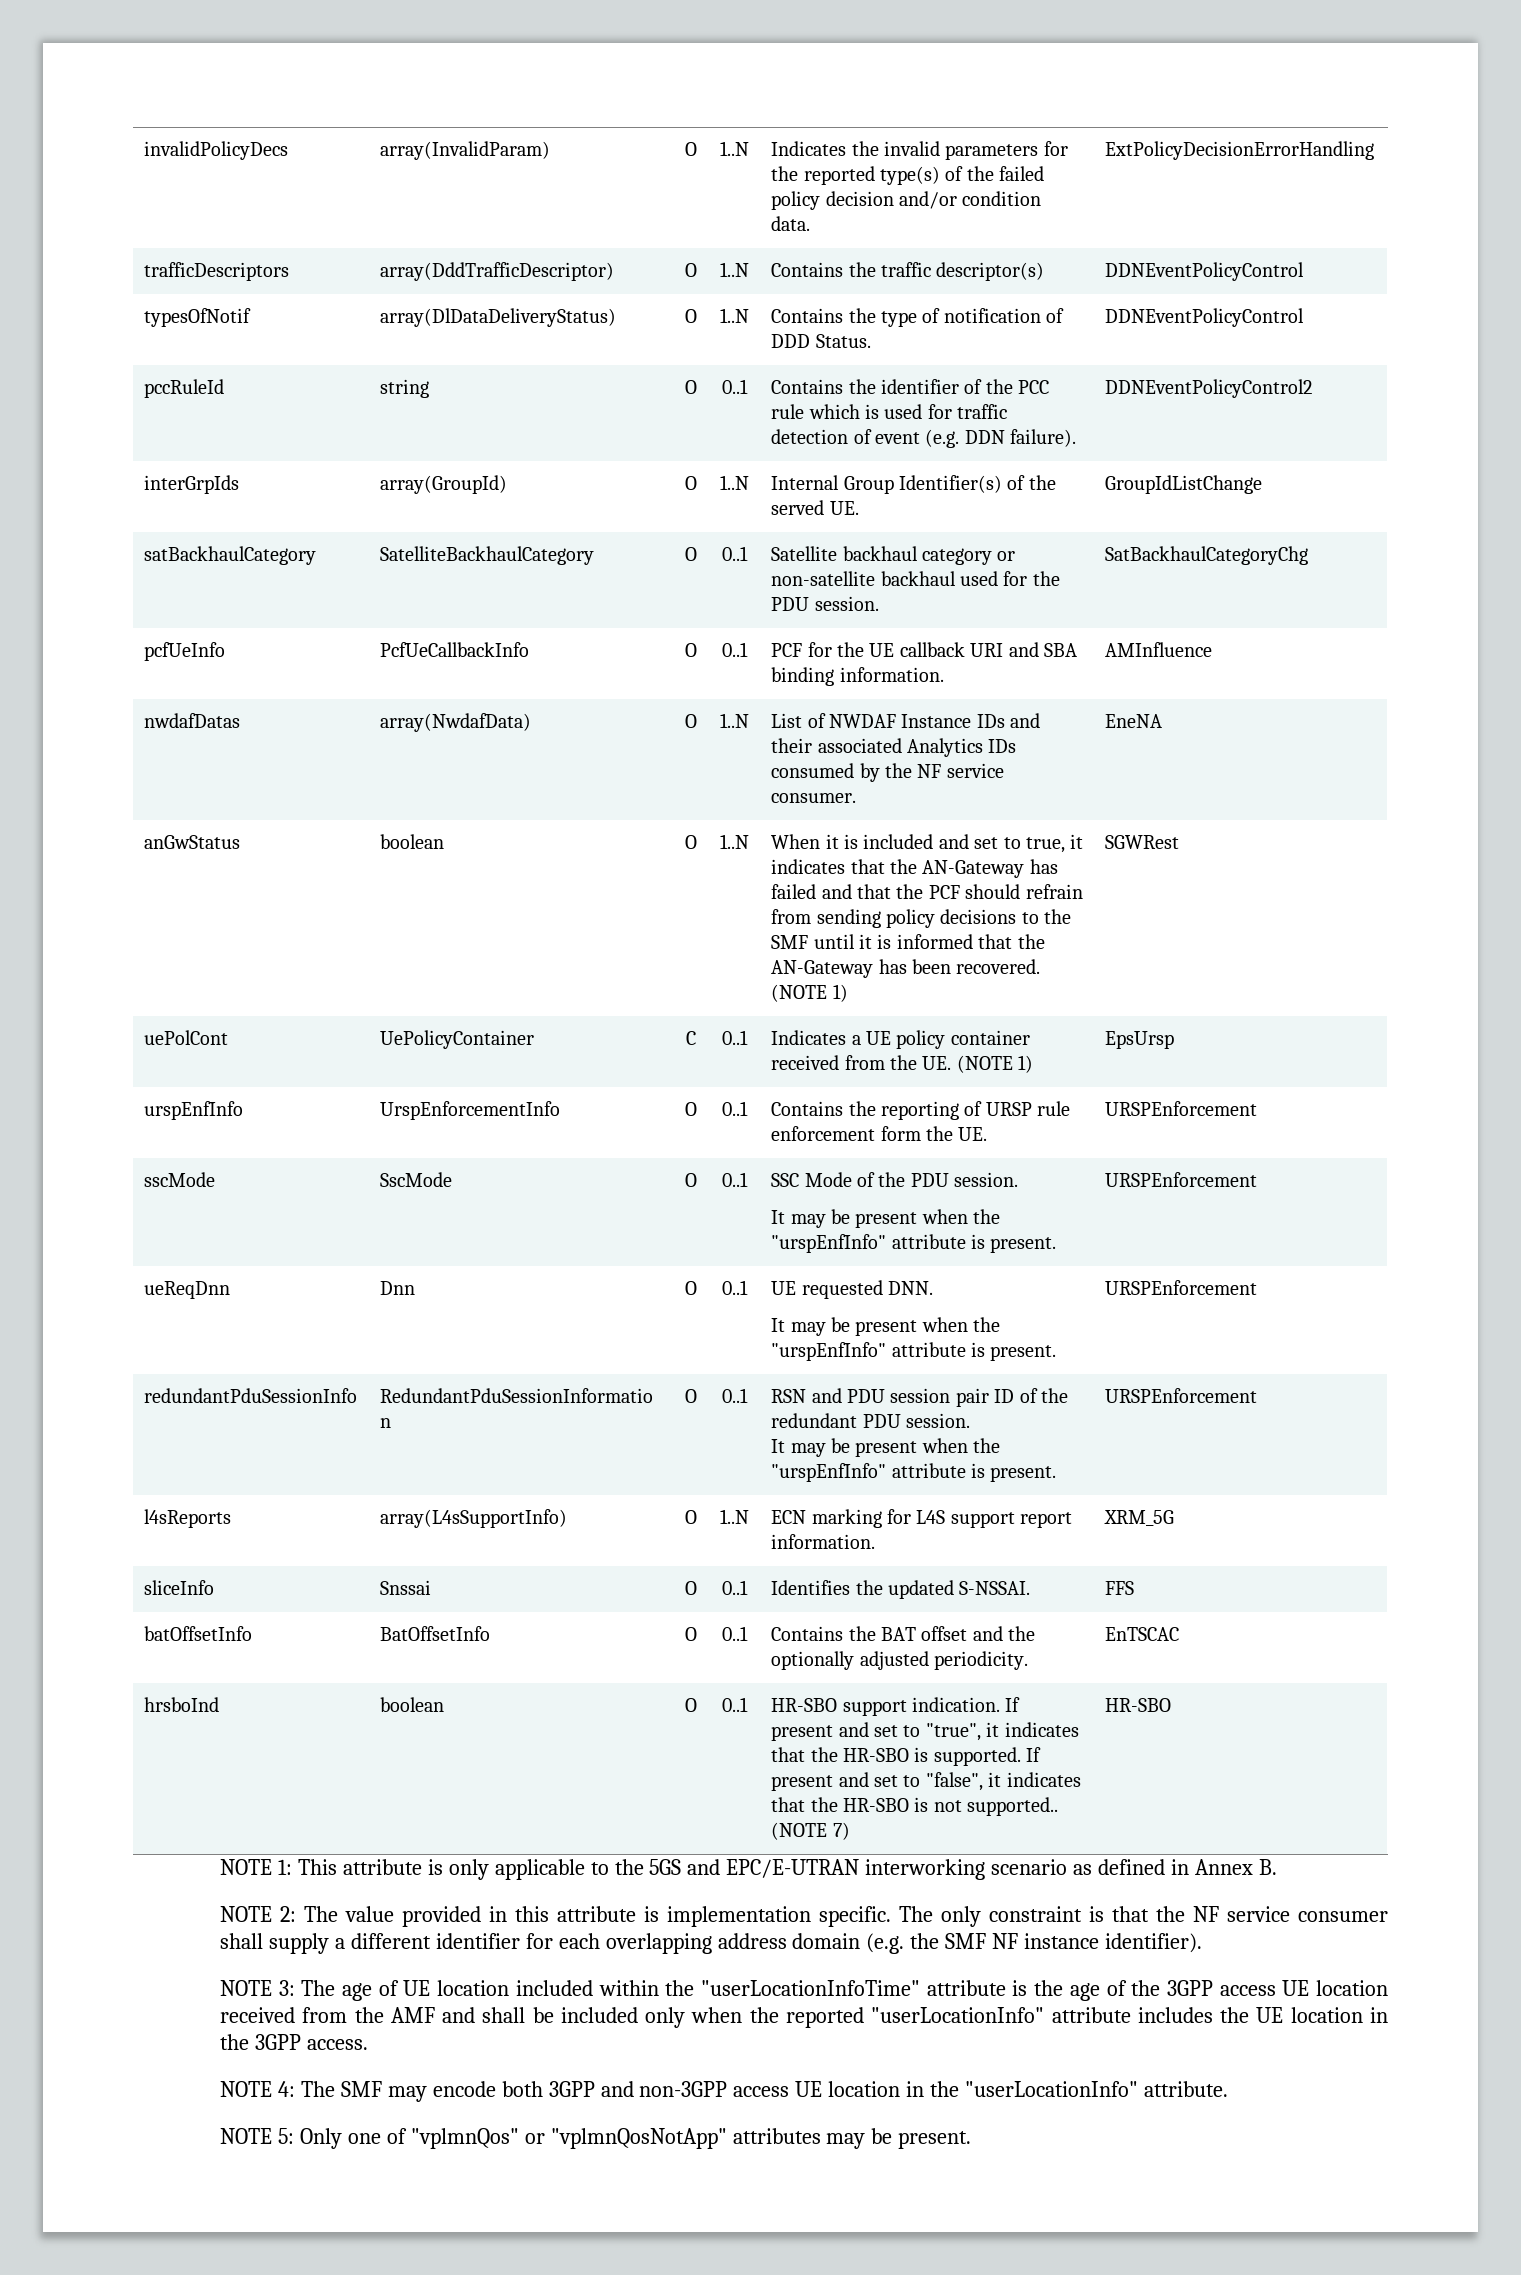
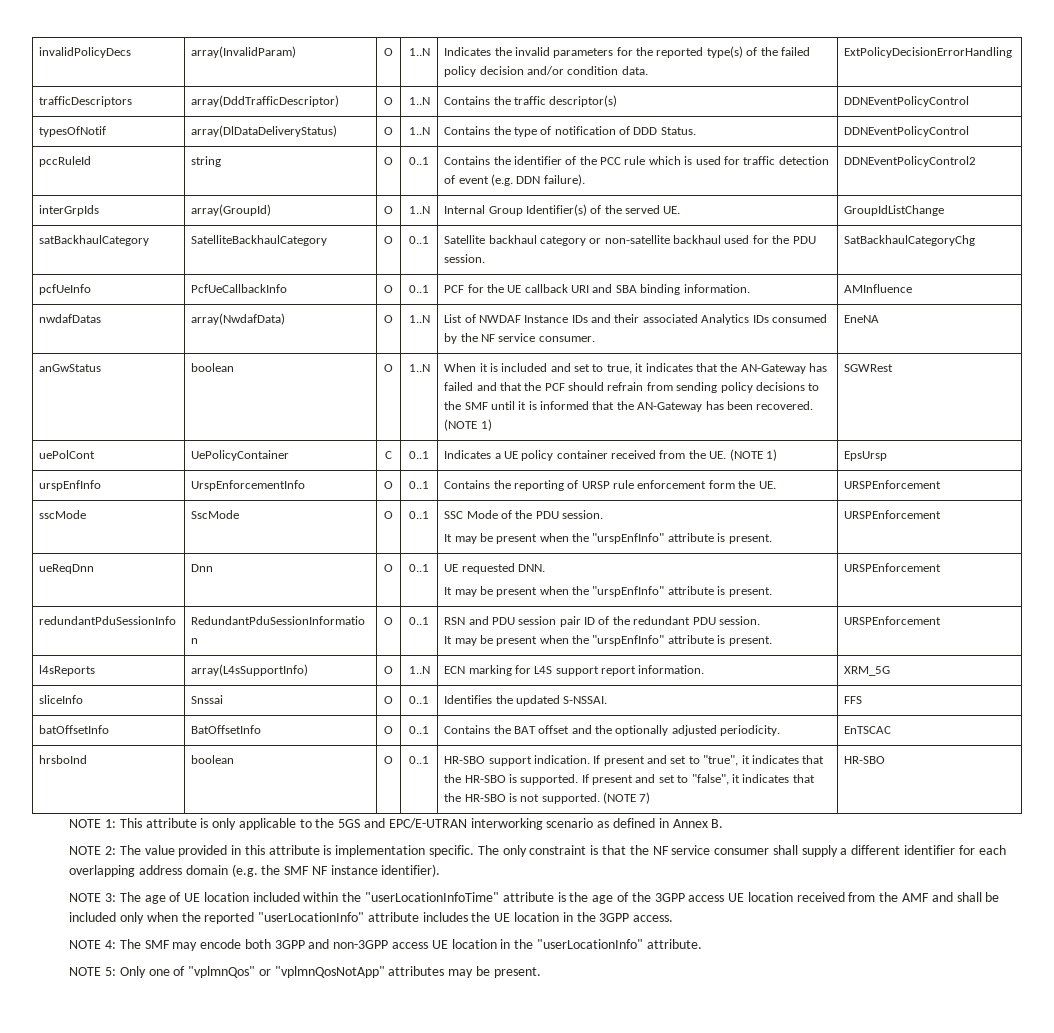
[967,1797,1059,1816] supported.. -> [541,793,600,804] supported.

